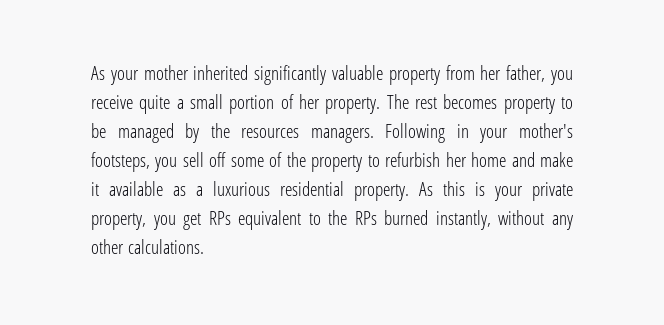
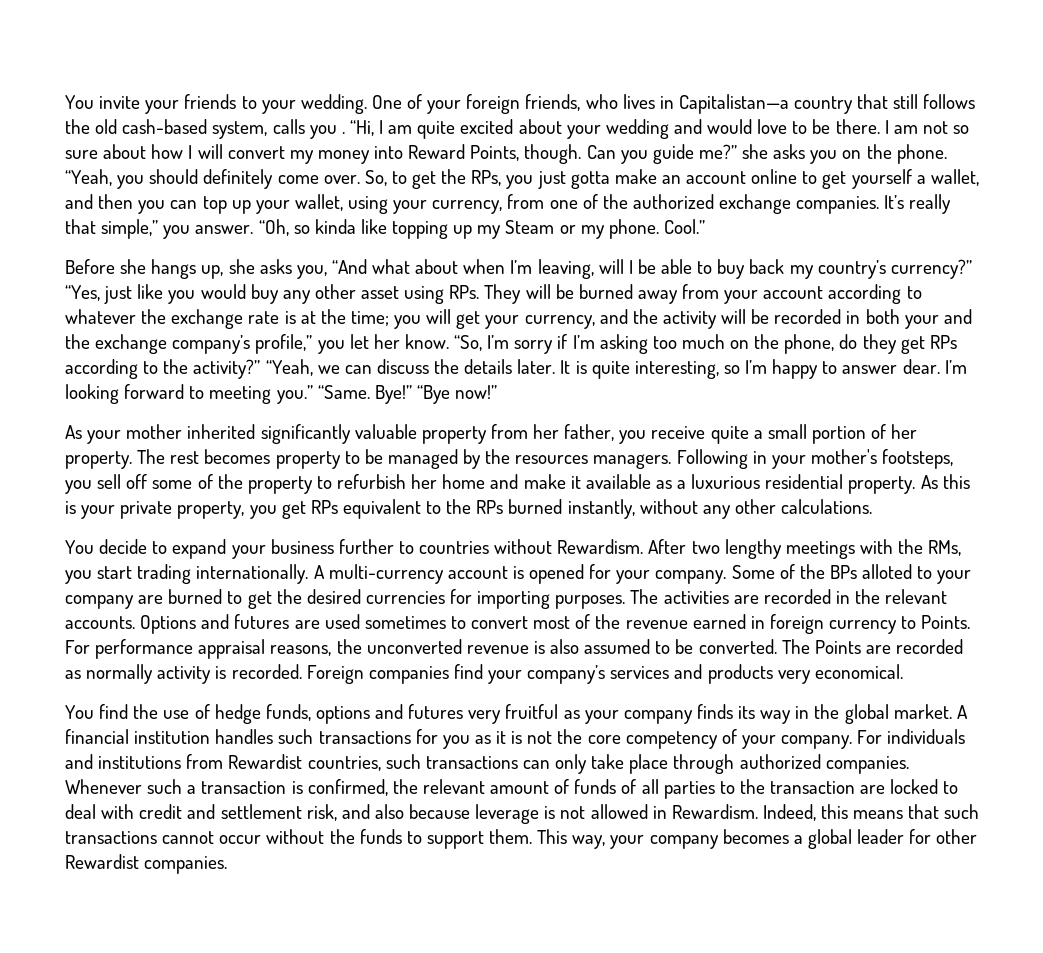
(91, 73) none -> [65,94,976,114] [65,119,970,139] [65,144,947,164] [65,169,979,189] [65,194,952,214] [65,219,705,239] [65,259,972,279] [65,284,922,304] [65,309,972,329] [65,334,957,354] [65,359,967,379] [65,384,498,404] You invite your friends to your wedding. One of your foreign friends, who lives in Capitalistan—a country that still follows the old cash-based system, calls you . “Hi, I am quite excited about your wedding and would love to be there. I am not so sure about how I will convert my money into Reward Points, though. Can you guide me?” she asks you on the phone. “Yeah, you should definitely come over. So, to get the RPs, you just gotta make an account online to get yourself a wallet, and then you can top up your wallet, using your currency, from one of the authorized exchange companies. It’s really that simple,” you answer. “Oh, so kinda like topping up my Steam or my phone. Cool.” // Before she hangs up, she asks you, “And what about when I’m leaving, will I be able to buy back my country’s currency?” “Yes, just like you would buy any other asset using RPs. They will be burned away from your account according to whatever the exchange rate is at the time; you will get your currency, and the activity will be recorded in both your and the exchange company’s profile,” you let her know. “So, I’m sorry if I’m asking too much on the phone, do they get RPs according to the activity?” “Yeah, we can discuss the details later. It is quite interesting, so I’m happy to answer dear. I’m looking forward to meeting you.” “Same. Bye!” “Bye now!” //
(204, 246) none -> [65,539,962,559] [65,564,972,584] [65,589,948,609] [65,614,971,634] [65,639,964,659] [65,664,903,684] [65,704,968,724] [65,729,966,749] [65,754,909,774] [65,779,959,799] [65,804,980,824] [65,829,978,849] [65,854,228,874] // You decide to expand your business further to countries without Rewardism. After two lengthy meetings with the RMs, you start trading internationally. A multi-currency account is opened for your company. Some of the BPs alloted to your company are burned to get the desired currencies for importing purposes. The activities are recorded in the relevant accounts. Options and futures are used sometimes to convert most of the revenue earned in foreign currency to Points. For performance appraisal reasons, the unconverted revenue is also assumed to be converted. The Points are recorded as normally activity is recorded. Foreign companies find your company’s services and products very economical. // You find the use of hedge funds, options and futures very fruitful as your company finds its way in the global market. A financial institution handles such transactions for you as it is not the core competency of your company. For individuals and institutions from Rewardist countries, such transactions can only take place through authorized companies. Whenever such a transaction is confirmed, the relevant amount of funds of all parties to the transaction are locked to deal with credit and settlement risk, and also because leverage is not allowed in Rewardism. Indeed, this means that such transactions cannot occur without the funds to support them. This way, your company becomes a global leader for other Rewardist companies.

